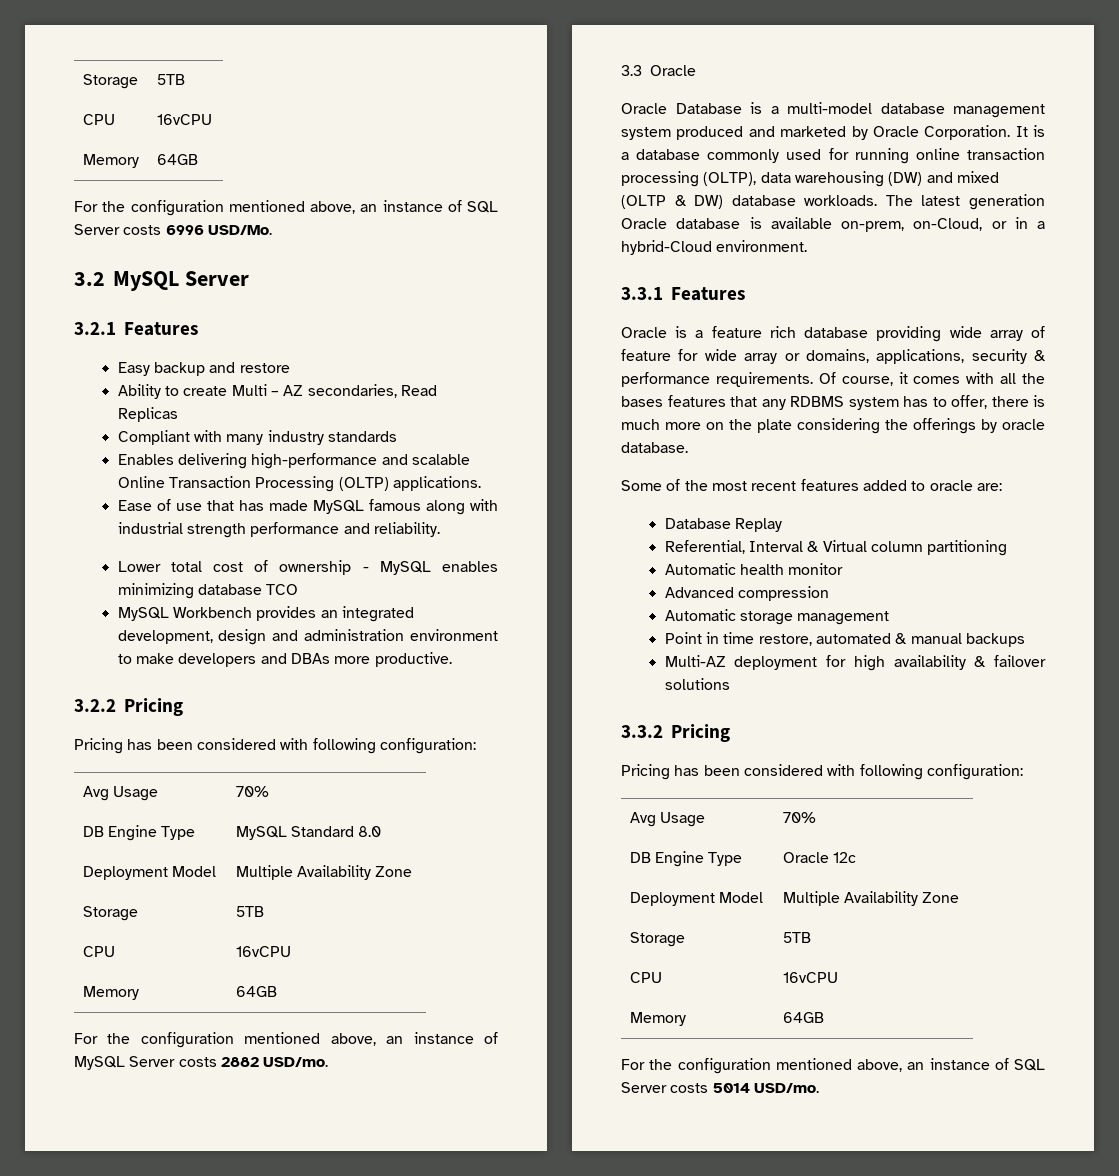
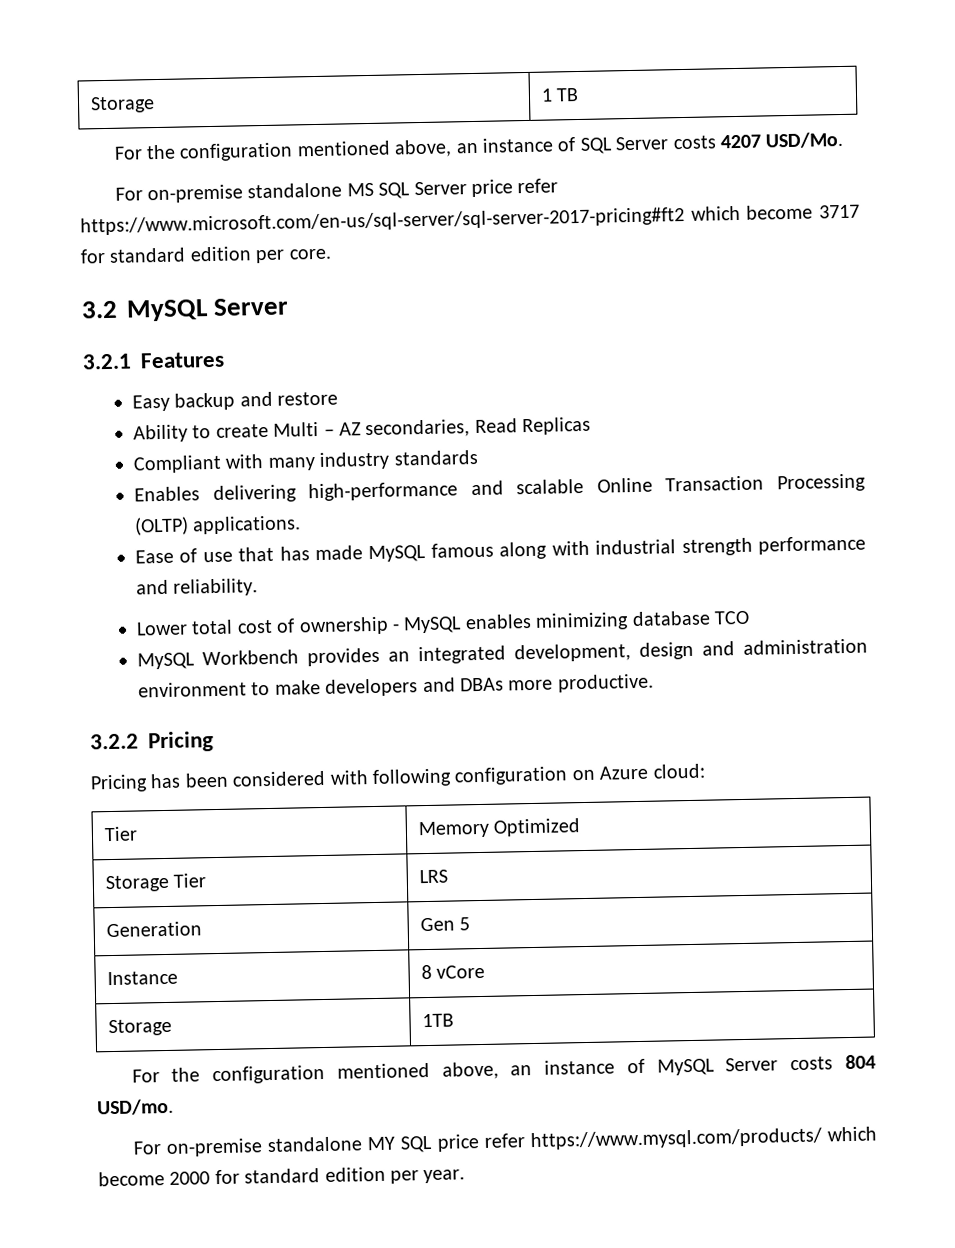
[82,74,138,89] [156,74,185,85] [82,114,115,125] [156,114,212,125] [82,154,139,168] [156,154,198,165] Storage | 5TB // CPU | 16vCPU // Memory | 64GB -> [89,96,155,114] [540,87,580,102] Storage | 1 TB
[165,225,204,235] 6996 -> [720,134,762,149] 4207
(272, 230) none -> [114,178,559,204] [80,204,860,236] [80,246,332,264] // For on-premise standalone MS SQL Server price refer https://www.microsoft.com/en-us/sql-server/sql-server-2017-pricing#ft2 which become 3717 for standard edition per core.
[379,738,476,754] [82,786,159,801] [235,786,269,797] [82,825,196,841] [235,826,382,840] [82,866,217,880] [235,865,413,880] [82,906,138,921] [235,906,264,917] [82,946,115,957] [235,946,291,957] [82,986,139,1000] [235,986,277,997] configuration: // Avg Usage | 70% // DB Engine Type | MySQL Standard 8.0 // Deployment Model | Multiple Availability Zone // Storage | 5TB // CPU | 16vCPU // Memory | 64GB -> [454,763,705,786] [103,826,138,842] [417,818,582,839] [104,873,207,893] [418,869,448,884] [105,921,202,938] [419,917,471,932] [106,970,178,986] [420,964,486,980] [107,1018,172,1037] [421,1013,454,1028] configuration on Azure cloud: // Tier | Memory Optimized // Storage Tier | LRS // Generation | Gen 5 // Instance | 8 vCore // Storage | 1TB
[220,1057,259,1067] 2882 -> [844,1054,876,1070] 804
[621,65,696,76] [621,102,1045,118] [621,125,1045,140] [621,148,1045,164] [621,171,999,187] [621,194,1045,210] [621,217,1045,232] [621,240,808,255] [621,287,745,301] [621,326,1045,342] [621,349,1046,364] [621,372,1045,387] [621,395,1045,410] [621,418,1045,434] [621,442,688,453] [621,479,1002,491] [664,518,782,532] [664,540,1008,556] [664,563,844,575] [664,586,829,601] [664,609,890,625] [664,632,1025,647] [664,655,1046,671] [664,678,730,690] [621,724,730,742] [621,764,1023,780] [629,812,706,827] [782,812,816,823] [629,851,743,867] [782,852,857,863] [629,892,764,906] [782,891,960,906] [629,932,685,947] [782,932,811,943] [629,972,662,983] [782,972,838,983] [629,1012,686,1026] [782,1012,824,1023] [621,1058,1045,1074] [621,1082,819,1093] 3.3 Oracle // Oracle Database is a multi-model database management system produced and marketed by Oracle Corporation. It is a database commonly used for running online transaction processing (OLTP), data warehousing (DW) and mixed (OLTP & DW) database workloads. The latest generation Oracle database is available on-prem, on-Cloud, or in a hybrid-Cloud environment. // 3.3.1 Features // Oracle is a feature rich database providing wide array of feature for wide array or domains, applications, security & performance requirements. Of course, it comes with all the bases features that any RDBMS system has to offer, there is much more on the plate considering the offerings by oracle database. // Some of the most recent features added to oracle are: // Database Replay // Referential, Interval & Virtual column partitioning // Automatic health monitor // Advanced compression // Automatic storage management // Point in time restore, automated & manual backups // Multi-AZ deployment for high availability & failover solutions // 3.3.2 Pricing // Pricing has been considered with following configuration: // Avg Usage | 70% // DB Engine Type | Oracle 12c // Deployment Model | Multiple Availability Zone // Storage | 5TB // CPU | 16vCPU // Memory | 64GB // For the configuration mentioned above, an instance of SQL Server costs 5014 USD/mo. -> [132,1126,878,1158] [98,1166,466,1187] For on-premise standalone MY SQL price refer https://www.mysql.com/products/ which become 2000 for standard edition per year.

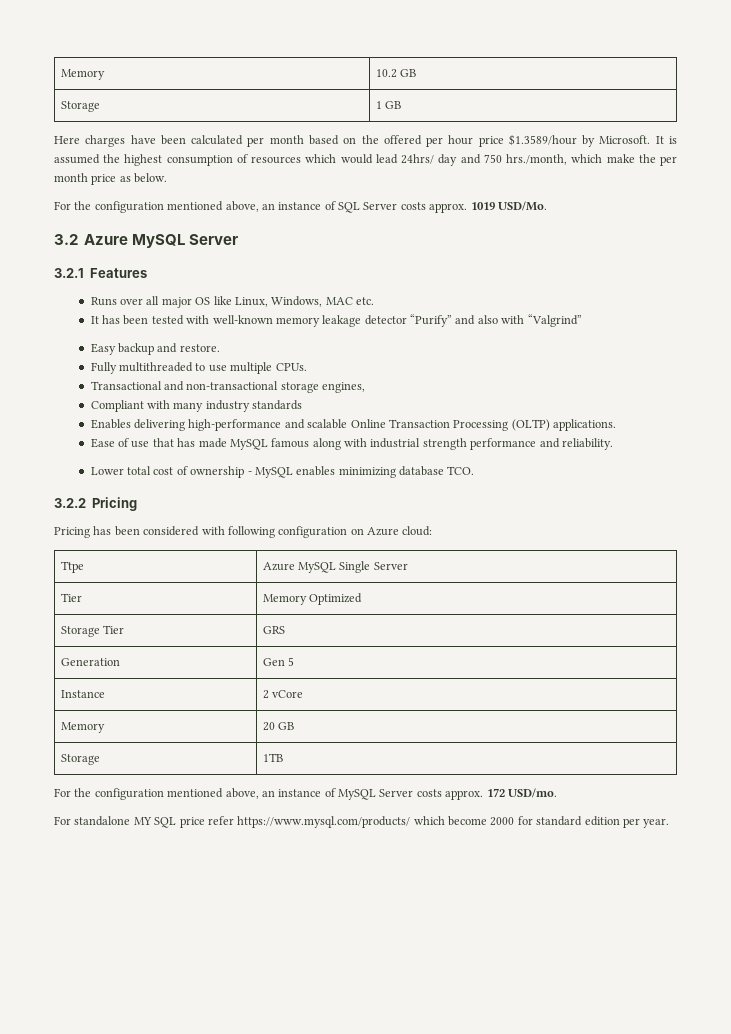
(89, 105) none -> [60,69,105,80] [375,69,416,78] Memory | 10.2 GB //
[556,87,580,102] TB -> [384,101,401,109] [54,134,678,147] [54,154,678,166] [54,173,168,185] GB // Here charges have been calculated per month based on the offered per hour price $1.3589/hour by Microsoft. It is assumed the highest consumption of resources which would lead 24hrs/ day and 750 hrs./month, which make the per month price as below.
[720,134,762,149] 4207 -> [429,202,495,213] approx. 1019
[114,178,559,204] [80,204,860,236] [80,246,332,264] // For on-premise standalone MS SQL Server price refer https://www.microsoft.com/en-us/sql-server/sql-server-2017-pricing#ft2 which become 3717 for standard edition per core. -> (547, 206) none
(118, 309) none -> [84,234,129,245] Azure
[131,391,339,412] [132,416,592,443] Easy backup and restore // Ability to create Multi – AZ secondaries, Read Replicas -> [90,296,375,308] [90,314,582,327] [90,343,220,355] [90,362,307,374] [90,381,366,393] Runs over all major OS like Linux, Windows, MAC etc. // It has been tested with well-known memory leakage detector “Purify” and also with “Valgrind” // Easy backup and restore. // Fully multithreaded to use multiple CPUs. // Transactional and non-transactional storage engines,
[713,610,750,625] [136,638,869,670] [137,673,654,698] TCO // MySQL Workbench provides an integrated development, design and administration environment to make developers and DBAs more productive. -> [447,466,475,475] TCO.
(705, 771) none -> [60,561,84,573] [262,561,408,573] // Ttpe | Azure MySQL Single Server
[418,869,448,884] LRS -> [262,626,285,634] GRS
[420,964,432,980] 8 -> [262,690,269,699] 2
(486, 971) none -> [60,722,105,733] [262,722,294,731] // Memory | 20 GB
[844,1054,876,1070] 804 -> [445,788,505,800] approx. 172
[165,1138,263,1158] on-premise -> (71, 820) none

